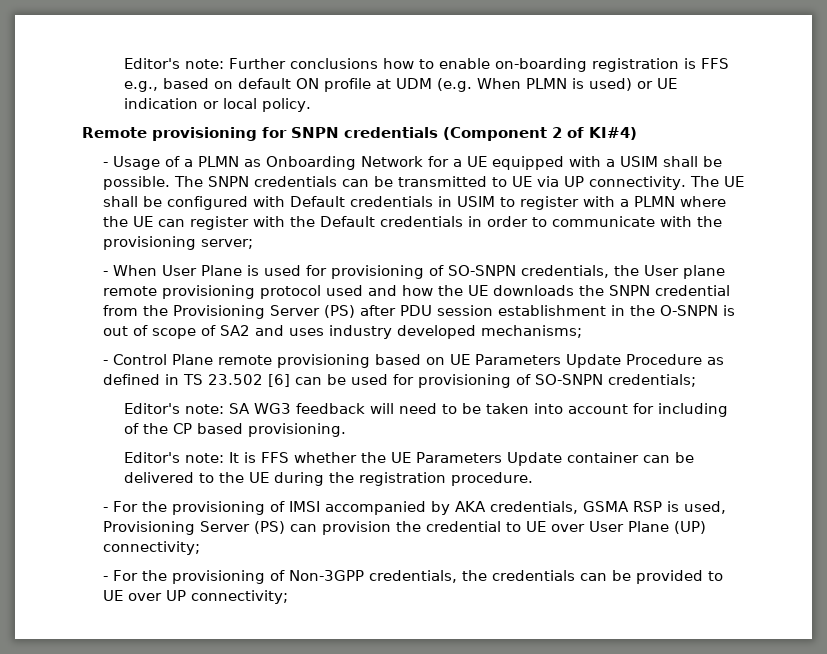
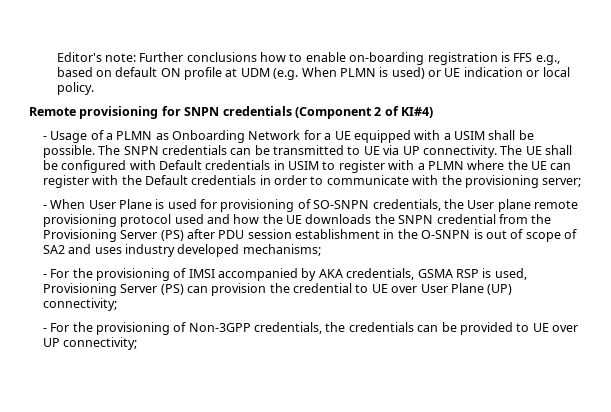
[103,354,725,368] [103,374,697,388] [124,403,729,417] [124,423,347,437] [124,452,695,466] [124,472,534,486] // - Control Plane remote provisioning based on UE Parameters Update Procedure as defined in TS 23.502 [6] can be used for provisioning of SO-SNPN credentials; // Editor's note: SA WG3 feedback will need to be taken into account for including of the CP based provisioning. // Editor's note: It is FFS whether the UE Parameters Update container can be delivered to the UE during the registration procedure. -> (321, 250) none

